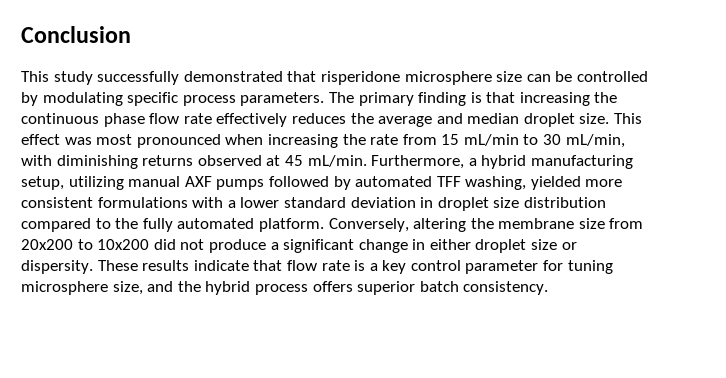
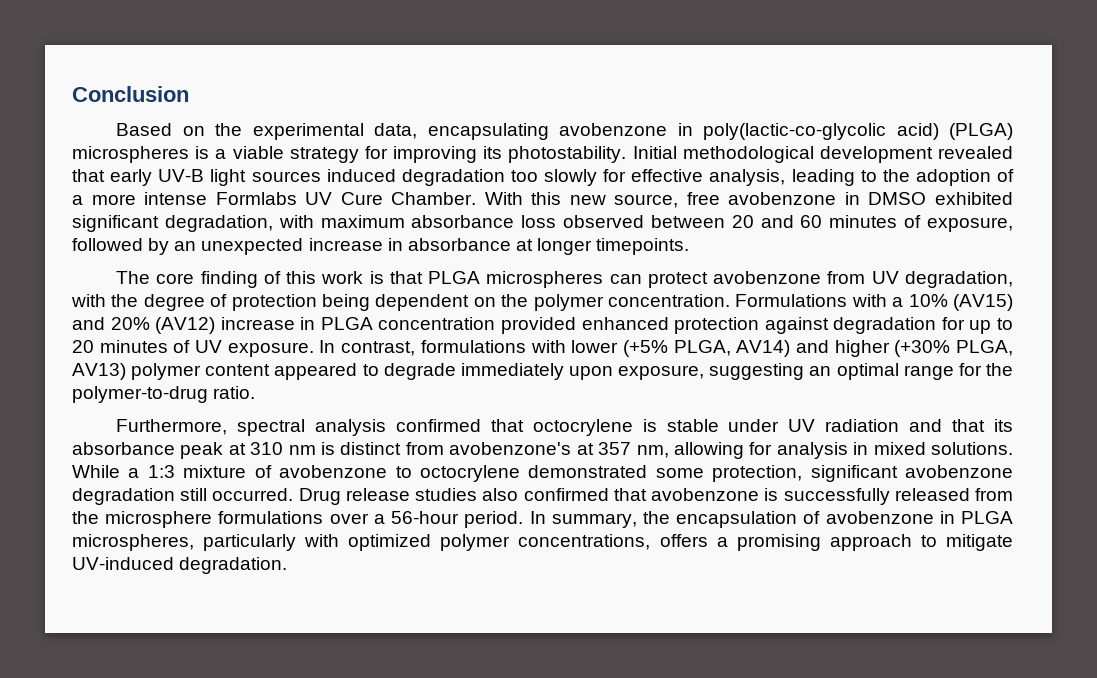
[21,71,648,85] [21,92,618,106] [21,113,643,127] [21,134,625,148] [21,155,633,169] [21,176,623,190] [21,197,606,211] [21,218,644,232] [21,239,577,253] [21,260,613,274] [21,281,549,295] This study successfully demonstrated that risperidone microsphere size can be controlled by modulating specific process parameters. The primary finding is that increasing the continuous phase flow rate effectively reduces the average and median droplet size. This effect was most pronounced when increasing the rate from 15 mL/min to 30 mL/min, with diminishing returns observed at 45 mL/min. Furthermore, a hybrid manufacturing setup, utilizing manual AXF pumps followed by automated TFF washing, yielded more consistent formulations with a lower standard deviation in droplet size distribution compared to the fully automated platform. Conversely, altering the membrane size from 20x200 to 10x200 did not produce a significant change in either droplet size or dispersity. These results indicate that flow rate is a key control parameter for tuning microsphere size, and the hybrid process offers superior batch consistency. -> [116,123,1013,140] [72,146,1013,163] [72,169,1014,186] [72,192,1013,208] [72,215,1013,232] [72,238,690,255] [116,271,1013,288] [71,294,1013,311] [72,317,1013,334] [72,340,1013,357] [72,363,1013,380] [72,386,256,403] [116,419,1014,436] [72,442,1013,459] [72,465,1013,482] [72,488,1014,505] [72,511,1013,528] [72,534,1014,551] [72,557,288,574] Based on the experimental data, encapsulating avobenzone in poly(lactic-co-glycolic acid) (PLGA) microspheres is a viable strategy for improving its photostability. Initial methodological development revealed that early UV-B light sources induced degradation too slowly for effective analysis, leading to the adoption of a more intense Formlabs UV Cure Chamber. With this new source, free avobenzone in DMSO exhibited significant degradation, with maximum absorbance loss observed between 20 and 60 minutes of exposure, followed by an unexpected increase in absorbance at longer timepoints. // The core finding of this work is that PLGA microspheres can protect avobenzone from UV degradation, with the degree of protection being dependent on the polymer concentration. Formulations with a 10% (AV15) and 20% (AV12) increase in PLGA concentration provided enhanced protection against degradation for up to 20 minutes of UV exposure. In contrast, formulations with lower (+5% PLGA, AV14) and higher (+30% PLGA, AV13) polymer content appeared to degrade immediately upon exposure, suggesting an optimal range for the polymer-to-drug ratio. // Furthermore, spectral analysis confirmed that octocrylene is stable under UV radiation and that its absorbance peak at 310 nm is distinct from avobenzone's at 357 nm, allowing for analysis in mixed solutions. While a 1:3 mixture of avobenzone to octocrylene demonstrated some protection, significant avobenzone degradation still occurred. Drug release studies also confirmed that avobenzone is successfully released from the microsphere formulations over a 56-hour period. In summary, the encapsulation of avobenzone in PLGA microspheres, particularly with optimized polymer concentrations, offers a promising approach to mitigate UV-induced degradation.

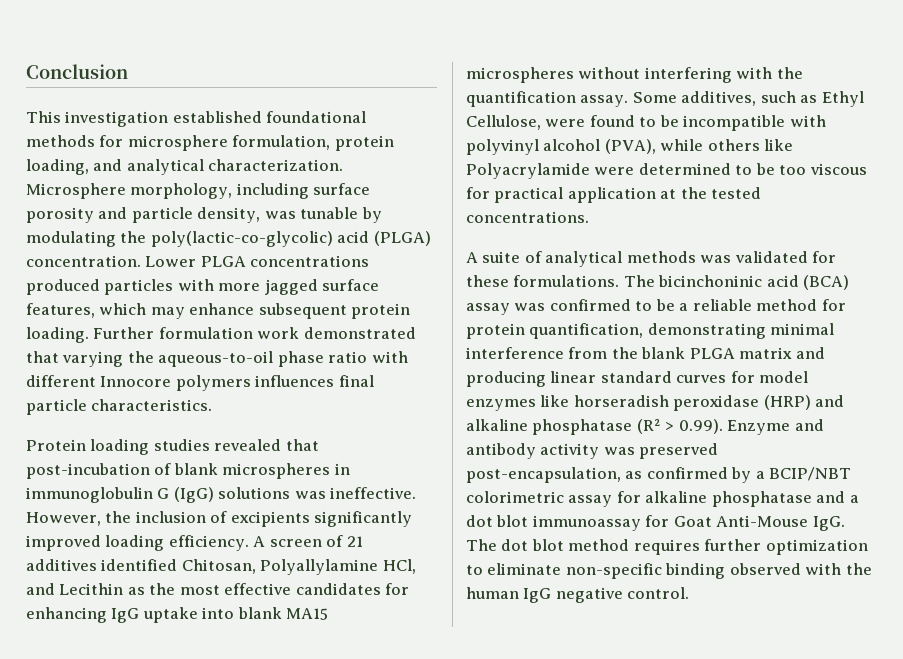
[116,123,1013,140] [72,146,1013,163] [72,169,1014,186] [72,192,1013,208] [72,215,1013,232] [72,238,690,255] [116,271,1013,288] [71,294,1013,311] [72,317,1013,334] [72,340,1013,357] [72,363,1013,380] [72,386,256,403] [116,419,1014,436] [72,442,1013,459] [72,465,1013,482] [72,488,1014,505] [72,511,1013,528] [72,534,1014,551] [72,557,288,574] Based on the experimental data, encapsulating avobenzone in poly(lactic-co-glycolic acid) (PLGA) microspheres is a viable strategy for improving its photostability. Initial methodological development revealed that early UV-B light sources induced degradation too slowly for effective analysis, leading to the adoption of a more intense Formlabs UV Cure Chamber. With this new source, free avobenzone in DMSO exhibited significant degradation, with maximum absorbance loss observed between 20 and 60 minutes of exposure, followed by an unexpected increase in absorbance at longer timepoints. // The core finding of this work is that PLGA microspheres can protect avobenzone from UV degradation, with the degree of protection being dependent on the polymer concentration. Formulations with a 10% (AV15) and 20% (AV12) increase in PLGA concentration provided enhanced protection against degradation for up to 20 minutes of UV exposure. In contrast, formulations with lower (+5% PLGA, AV14) and higher (+30% PLGA, AV13) polymer content appeared to degrade immediately upon exposure, suggesting an optimal range for the polymer-to-drug ratio. // Furthermore, spectral analysis confirmed that octocrylene is stable under UV radiation and that its absorbance peak at 310 nm is distinct from avobenzone's at 357 nm, allowing for analysis in mixed solutions. While a 1:3 mixture of avobenzone to octocrylene demonstrated some protection, significant avobenzone degradation still occurred. Drug release studies also confirmed that avobenzone is successfully released from the microsphere formulations over a 56-hour period. In summary, the encapsulation of avobenzone in PLGA microspheres, particularly with optimized polymer concentrations, offers a promising approach to mitigate UV-induced degradation. -> [26,111,367,127] [26,135,394,151] [26,159,344,175] [26,183,371,199] [26,207,382,223] [26,231,431,247] [26,255,370,267] [26,279,380,295] [26,303,411,319] [26,327,416,343] [26,351,408,367] [26,375,374,391] [26,399,213,415] [26,439,319,455] [26,463,350,479] [26,487,417,503] [26,511,413,527] [26,535,363,551] [26,559,416,575] [26,583,410,595] [26,607,329,623] [466,67,803,83] [466,91,864,107] [466,115,826,131] [466,139,794,155] [466,163,867,179] [466,187,762,203] [466,211,589,223] [466,251,837,267] [466,275,850,290] [466,299,846,315] [466,323,835,339] [466,347,825,359] [466,371,809,387] [466,395,845,411] [466,419,824,435] [466,443,719,459] [466,467,852,483] [466,491,859,507] [466,515,845,531] [466,539,868,555] [466,563,872,579] [466,587,690,603] This investigation established foundational methods for microsphere formulation, protein loading, and analytical characterization. Microsphere morphology, including surface porosity and particle density, was tunable by modulating the poly(lactic-co-glycolic) acid (PLGA) concentration. Lower PLGA concentrations produced particles with more jagged surface features, which may enhance subsequent protein loading. Further formulation work demonstrated that varying the aqueous-to-oil phase ratio with different Innocore polymers influences final particle characteristics. // Protein loading studies revealed that post-incubation of blank microspheres in immunoglobulin G (IgG) solutions was ineffective. However, the inclusion of excipients significantly improved loading efficiency. A screen of 21 additives identified Chitosan, Polyallylamine HCl, and Lecithin as the most effective candidates for enhancing IgG uptake into blank MA15 microspheres without interfering with the quantification assay. Some additives, such as Ethyl Cellulose, were found to be incompatible with polyvinyl alcohol (PVA), while others like Polyacrylamide were determined to be too viscous for practical application at the tested concentrations. // A suite of analytical methods was validated for these formulations. The bicinchoninic acid (BCA) assay was confirmed to be a reliable method for protein quantification, demonstrating minimal interference from the blank PLGA matrix and producing linear standard curves for model enzymes like horseradish peroxidase (HRP) and alkaline phosphatase (R² > 0.99). Enzyme and antibody activity was preserved post-encapsulation, as confirmed by a BCIP/NBT colorimetric assay for alkaline phosphatase and a dot blot immunoassay for Goat Anti-Mouse IgG. The dot blot method requires further optimization to eliminate non-specific binding observed with the human IgG negative control.

